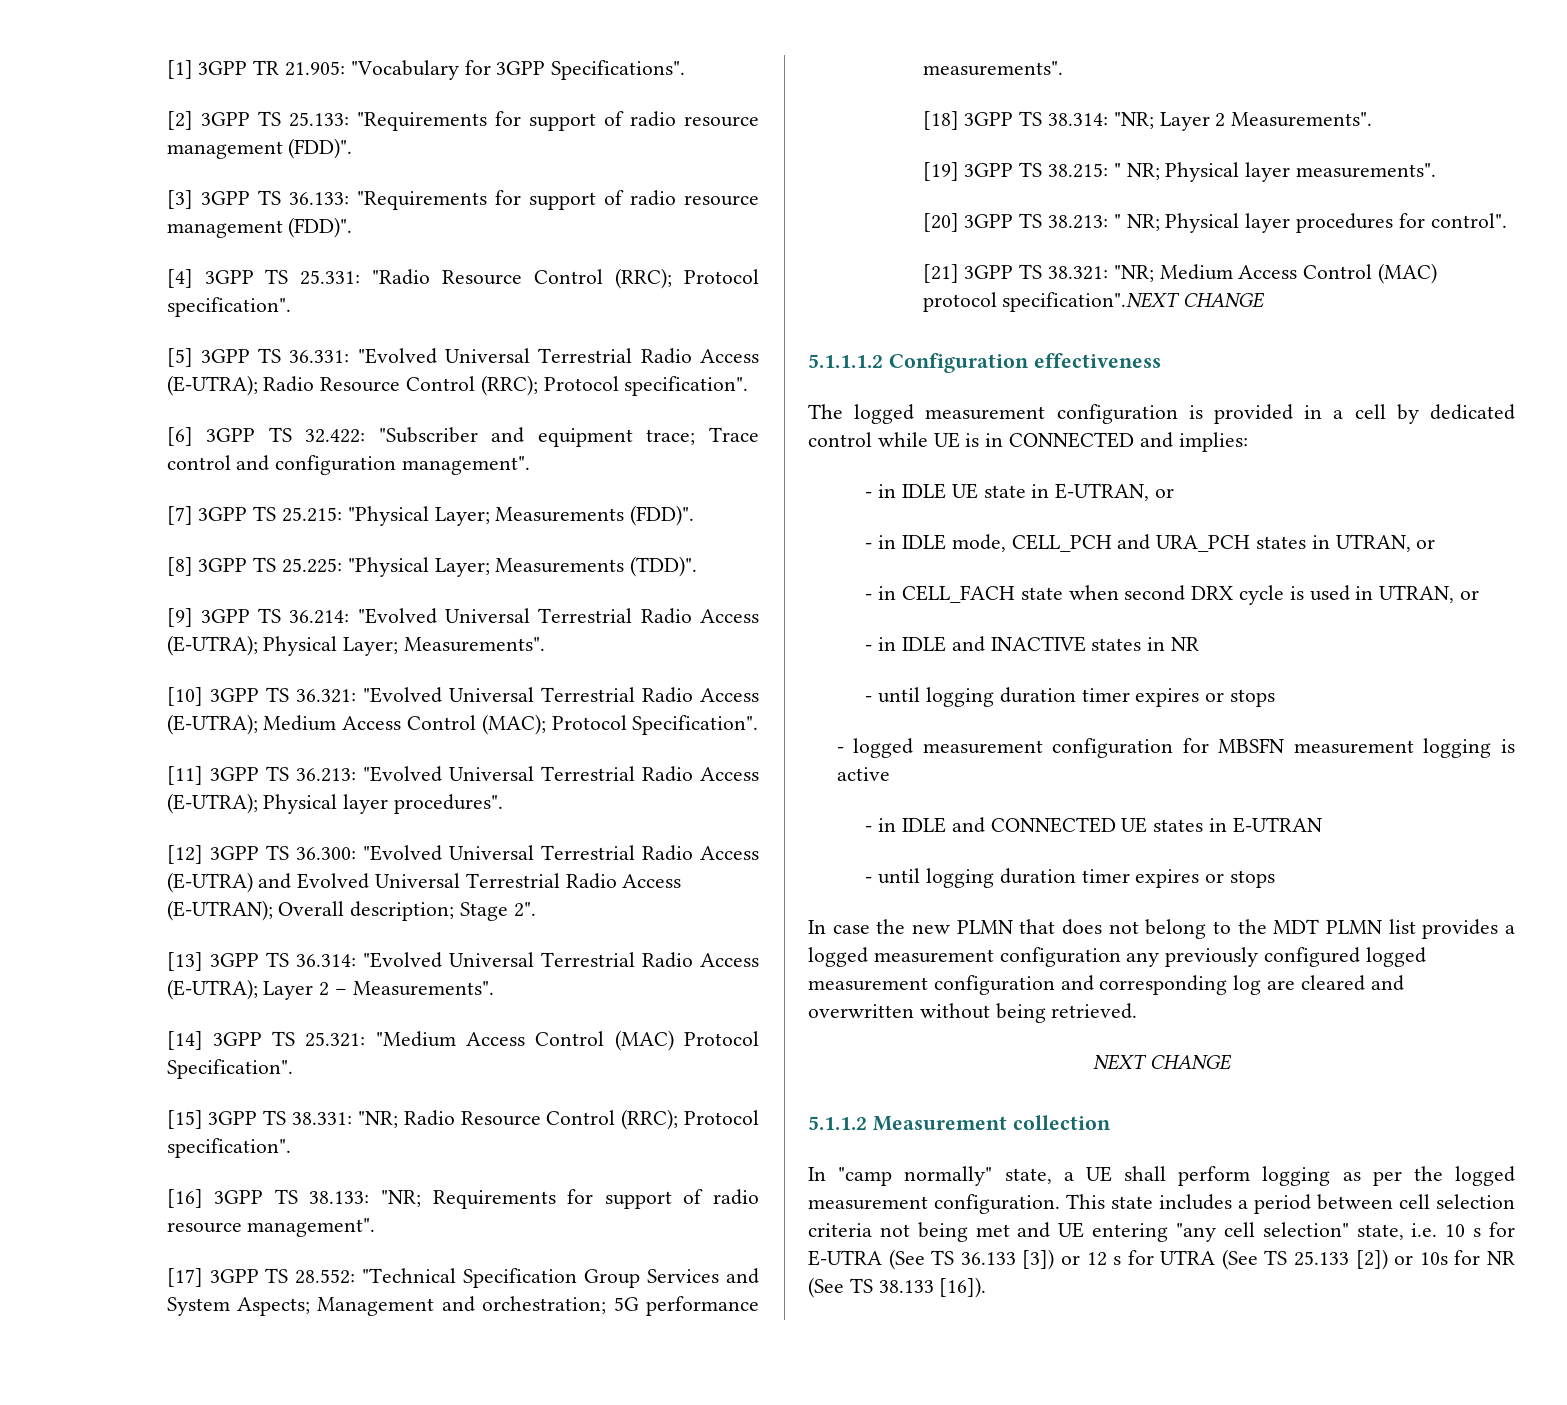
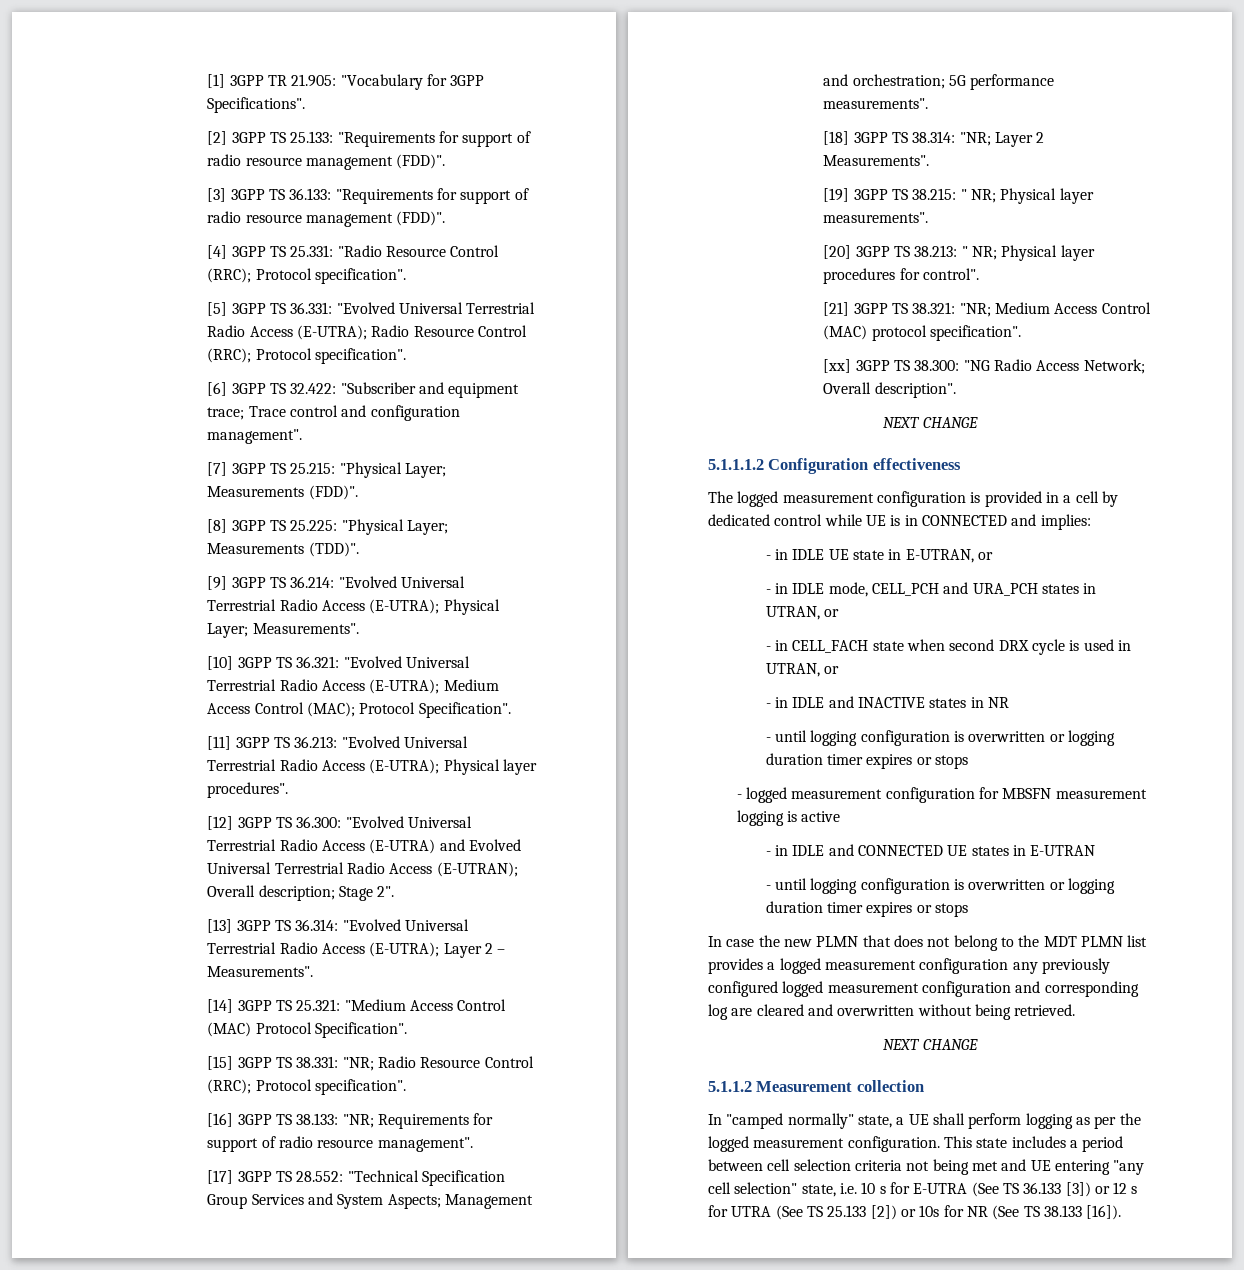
[1002,292,1181,312] specification".NEXT -> [929,325,1021,341] [823,359,1145,374] [823,382,956,398] [883,417,921,428] specification". // [xx] 3GPP TS 38.300: "NG Radio Access Network; Overall description". // NEXT
(994, 697) none -> [860,730,1115,746] configuration is overwritten or logging
(994, 878) none -> [860,878,1115,894] configuration is overwritten or logging
[838,1167,893,1186] "camp -> [726,1113,784,1129] "camped

